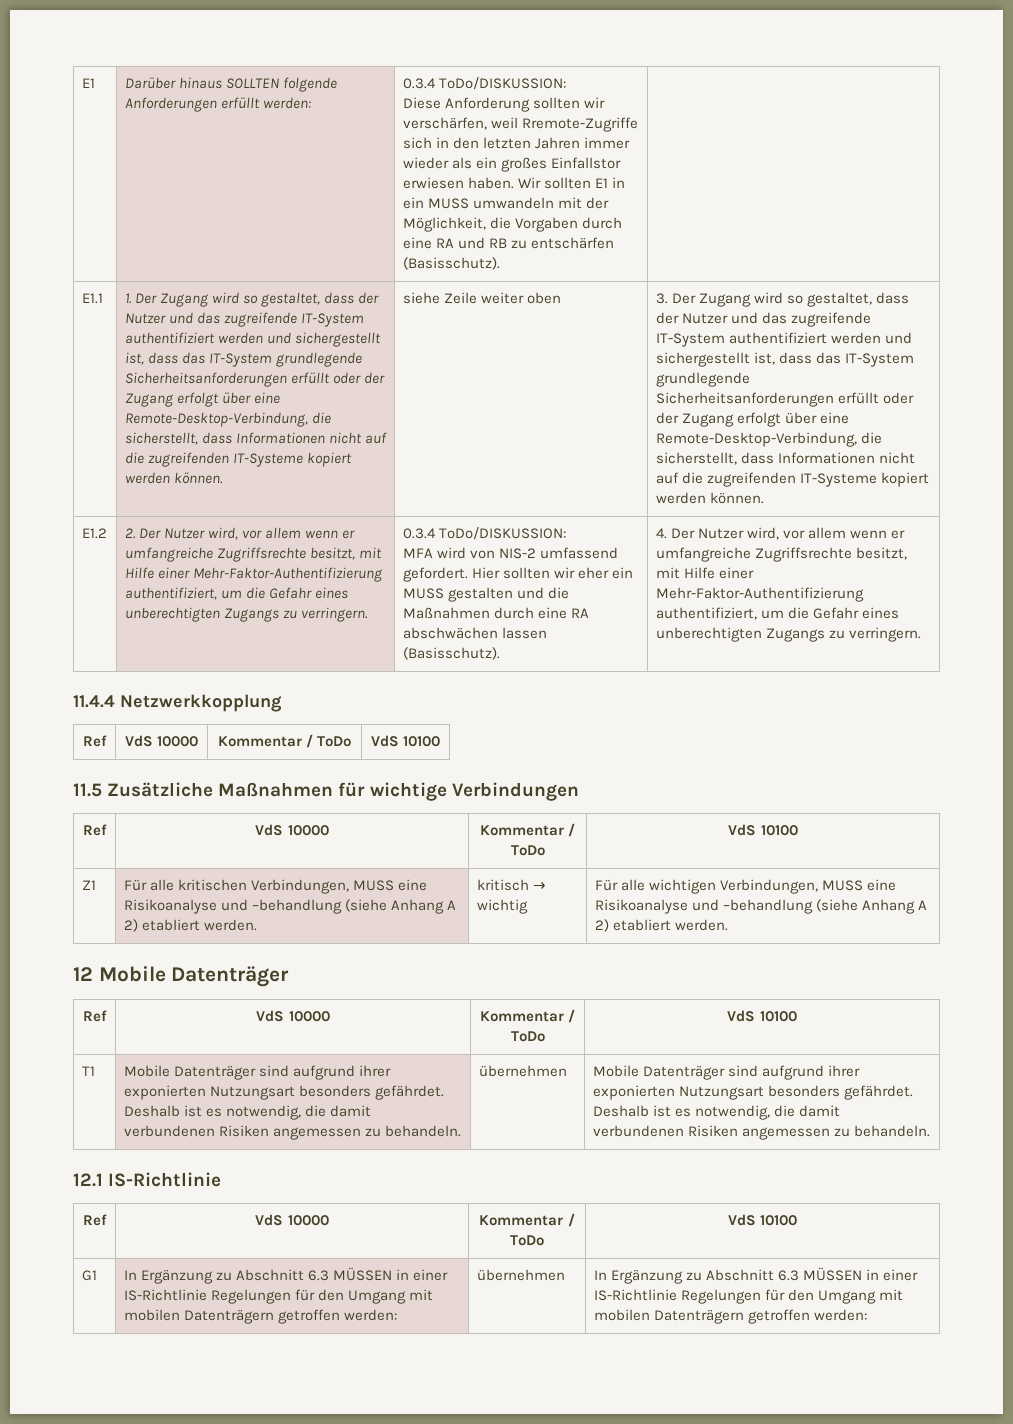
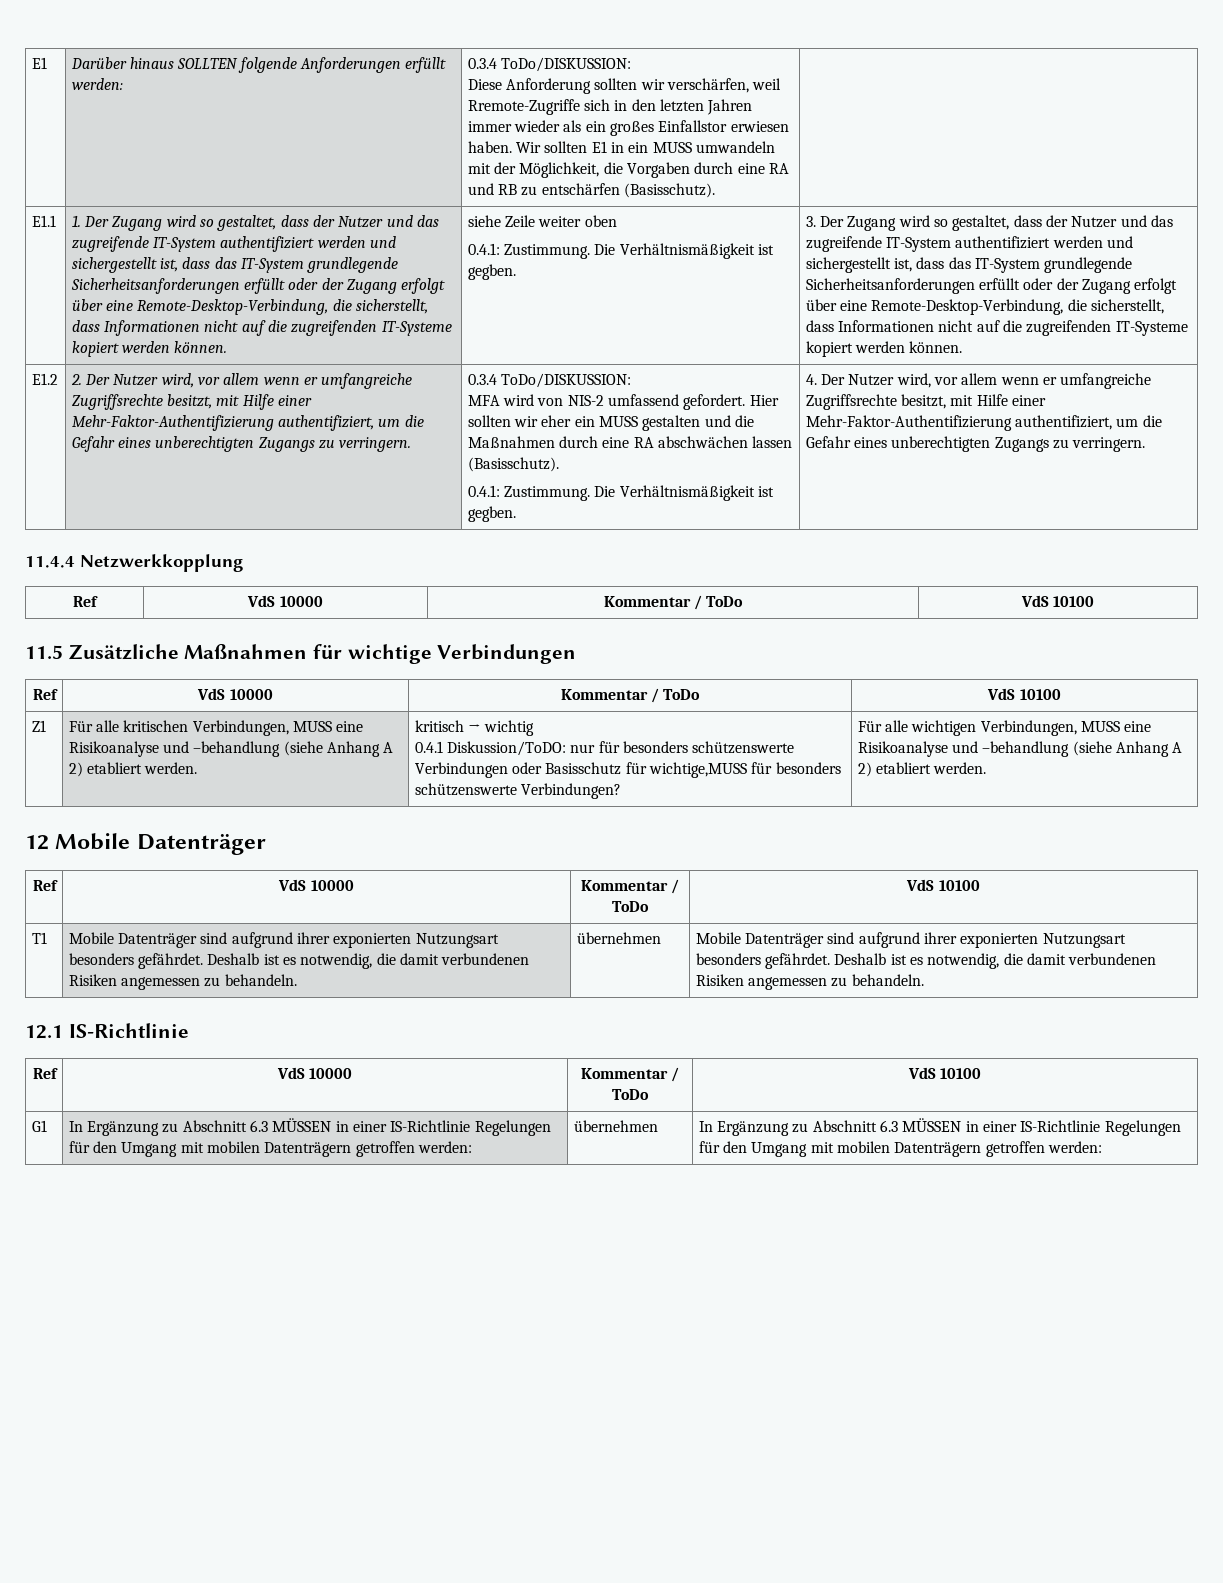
(561, 298) none -> [467,243,775,259] [467,264,516,280] // 0.4.1: Zustimmung. Die Verhältnismäßigkeit ist gegben.
(500, 653) none -> [467,485,775,501] [467,506,516,522] // 0.4.1: Zustimmung. Die Verhältnismäßigkeit ist gegben.
(528, 906) none -> [414,741,795,756] [414,762,841,778] [414,783,622,799] // 0.4.1 Diskussion/ToDO: nur für besonders schützenswerte Verbindungen oder Basisschutz für wichtige,MUSS für besonders schützenswerte Verbindungen?

